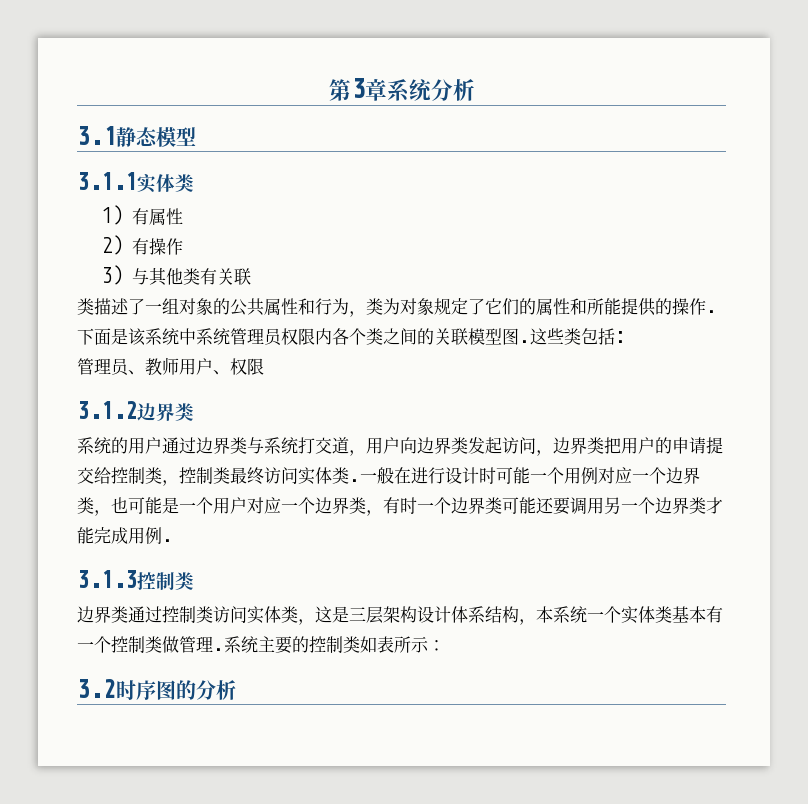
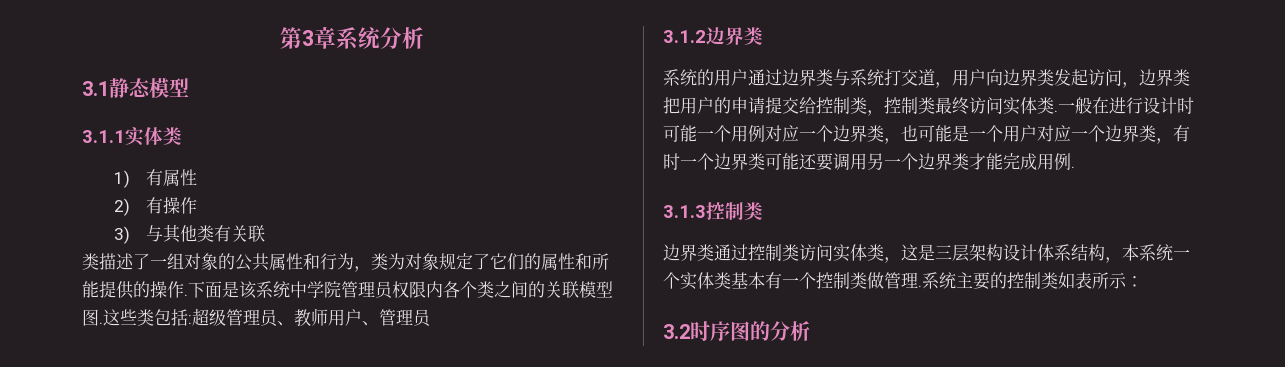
[196,328,230,345] 系统 -> [307,281,341,298] 学院
(626, 337) // -> [192,308,226,326] 超级
[230,358,264,375] 权限 -> [379,309,432,327] 管理员

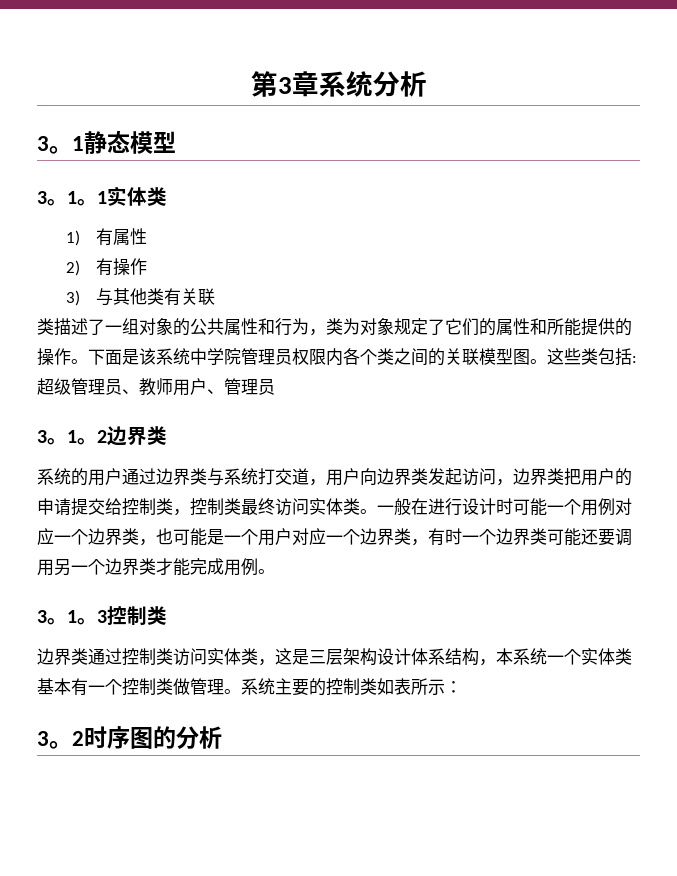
[82,81,109,96] 3.1 -> [37,136,84,154] 3。1
[82,130,125,143] 3.1.1 -> [37,191,107,206] 3。1。1
[184,294,188,296] . -> [71,359,88,364] 。
[99,322,103,324] . -> [530,359,547,364] 。
[663,30,706,43] 3.1.2 -> [37,430,107,445] 3。1。2
[1054,110,1058,112] . -> [360,509,377,514] 。
[1071,166,1075,168] [663,205,706,218] . // 3.1.3 -> [258,569,275,574] [37,610,107,625] 。 // 3。1。3
[918,285,922,287] . -> [224,689,241,694] 。
[663,324,690,339] 3.2 -> [37,731,84,749] 3。2

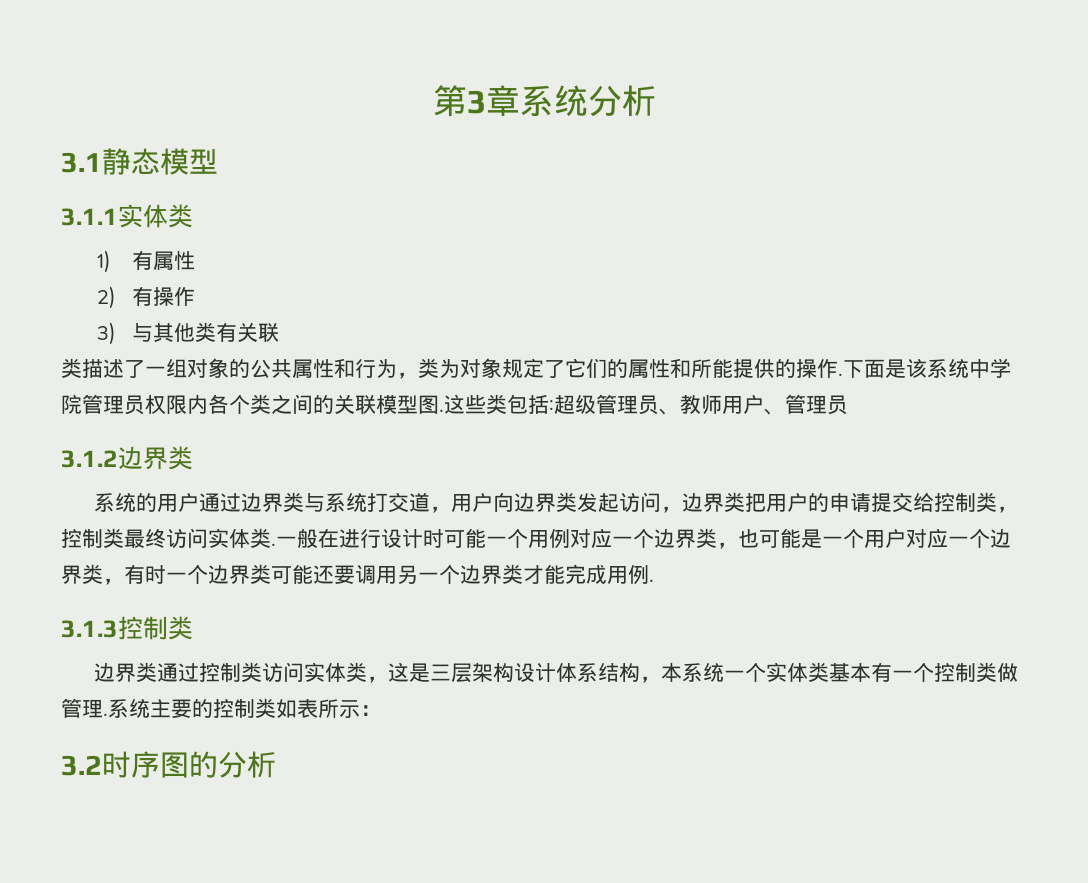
[37,136,84,154] 3。1 -> [61,152,102,173] 3.1
[37,191,107,206] 3。1。1 -> [61,208,118,226] 3.1.1
[71,359,88,364] 。 -> [838,373,843,376] .
[530,359,547,364] 。 -> [439,409,444,412] .
[37,430,107,445] 3。1。2 -> [61,450,118,468] 3.1.2
[360,509,377,514] 。 -> [271,543,276,546] .
[258,569,275,574] [37,610,107,625] 。 // 3。1。3 -> [649,579,654,582] [61,620,118,638] . // 3.1.3
[224,689,241,694] 。 -> [103,713,108,716] .
[37,731,84,749] 3。2 -> [61,755,102,776] 3.2

